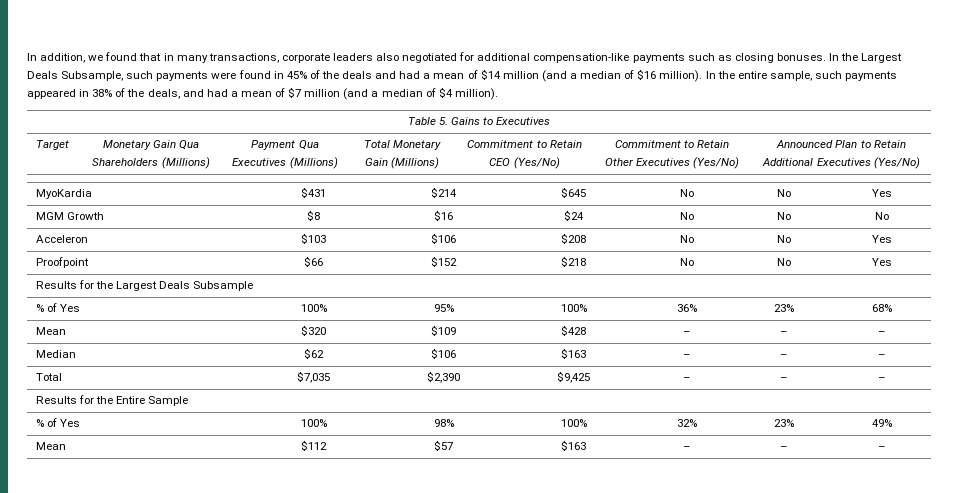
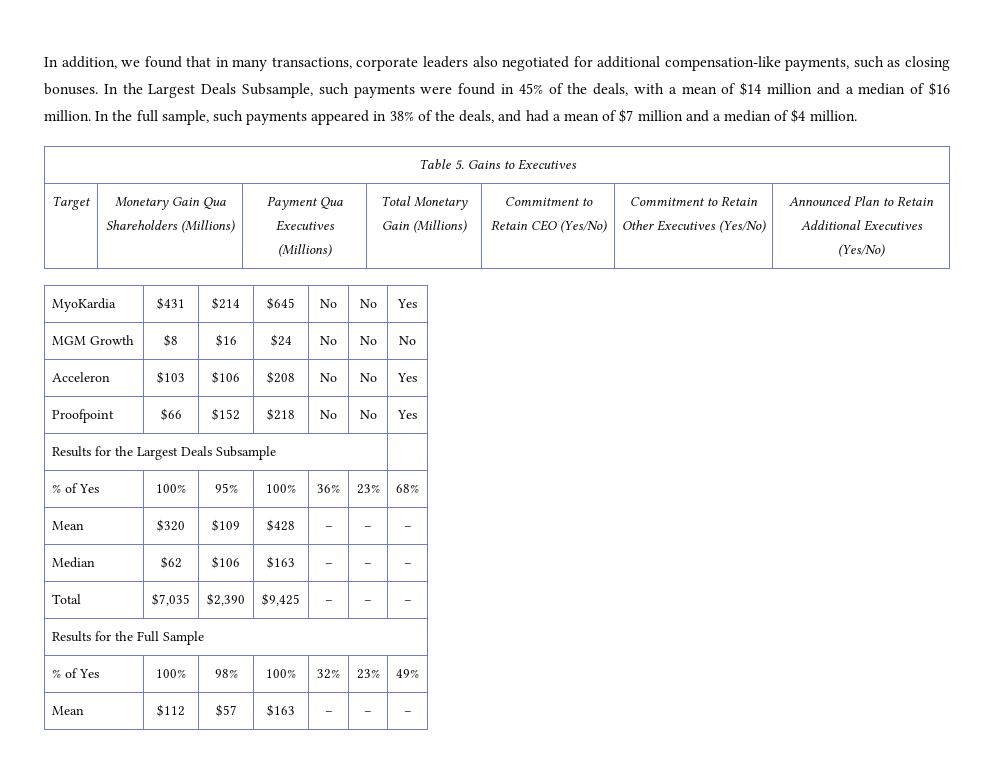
[632,53,685,63] payments -> [785,57,850,71] payments,
[342,71,421,79] deals and had -> [593,83,664,96] deals, with
[541,70,567,82] (and -> [816,83,840,95] and
[659,70,767,82] million). In the entire -> [44,110,158,122] million. In the full
[343,88,369,100] (and -> [685,110,709,122] and
[454,88,498,100] million). -> [809,110,857,121] million.
[115,396,145,404] Entire -> [136,631,159,642] Full

